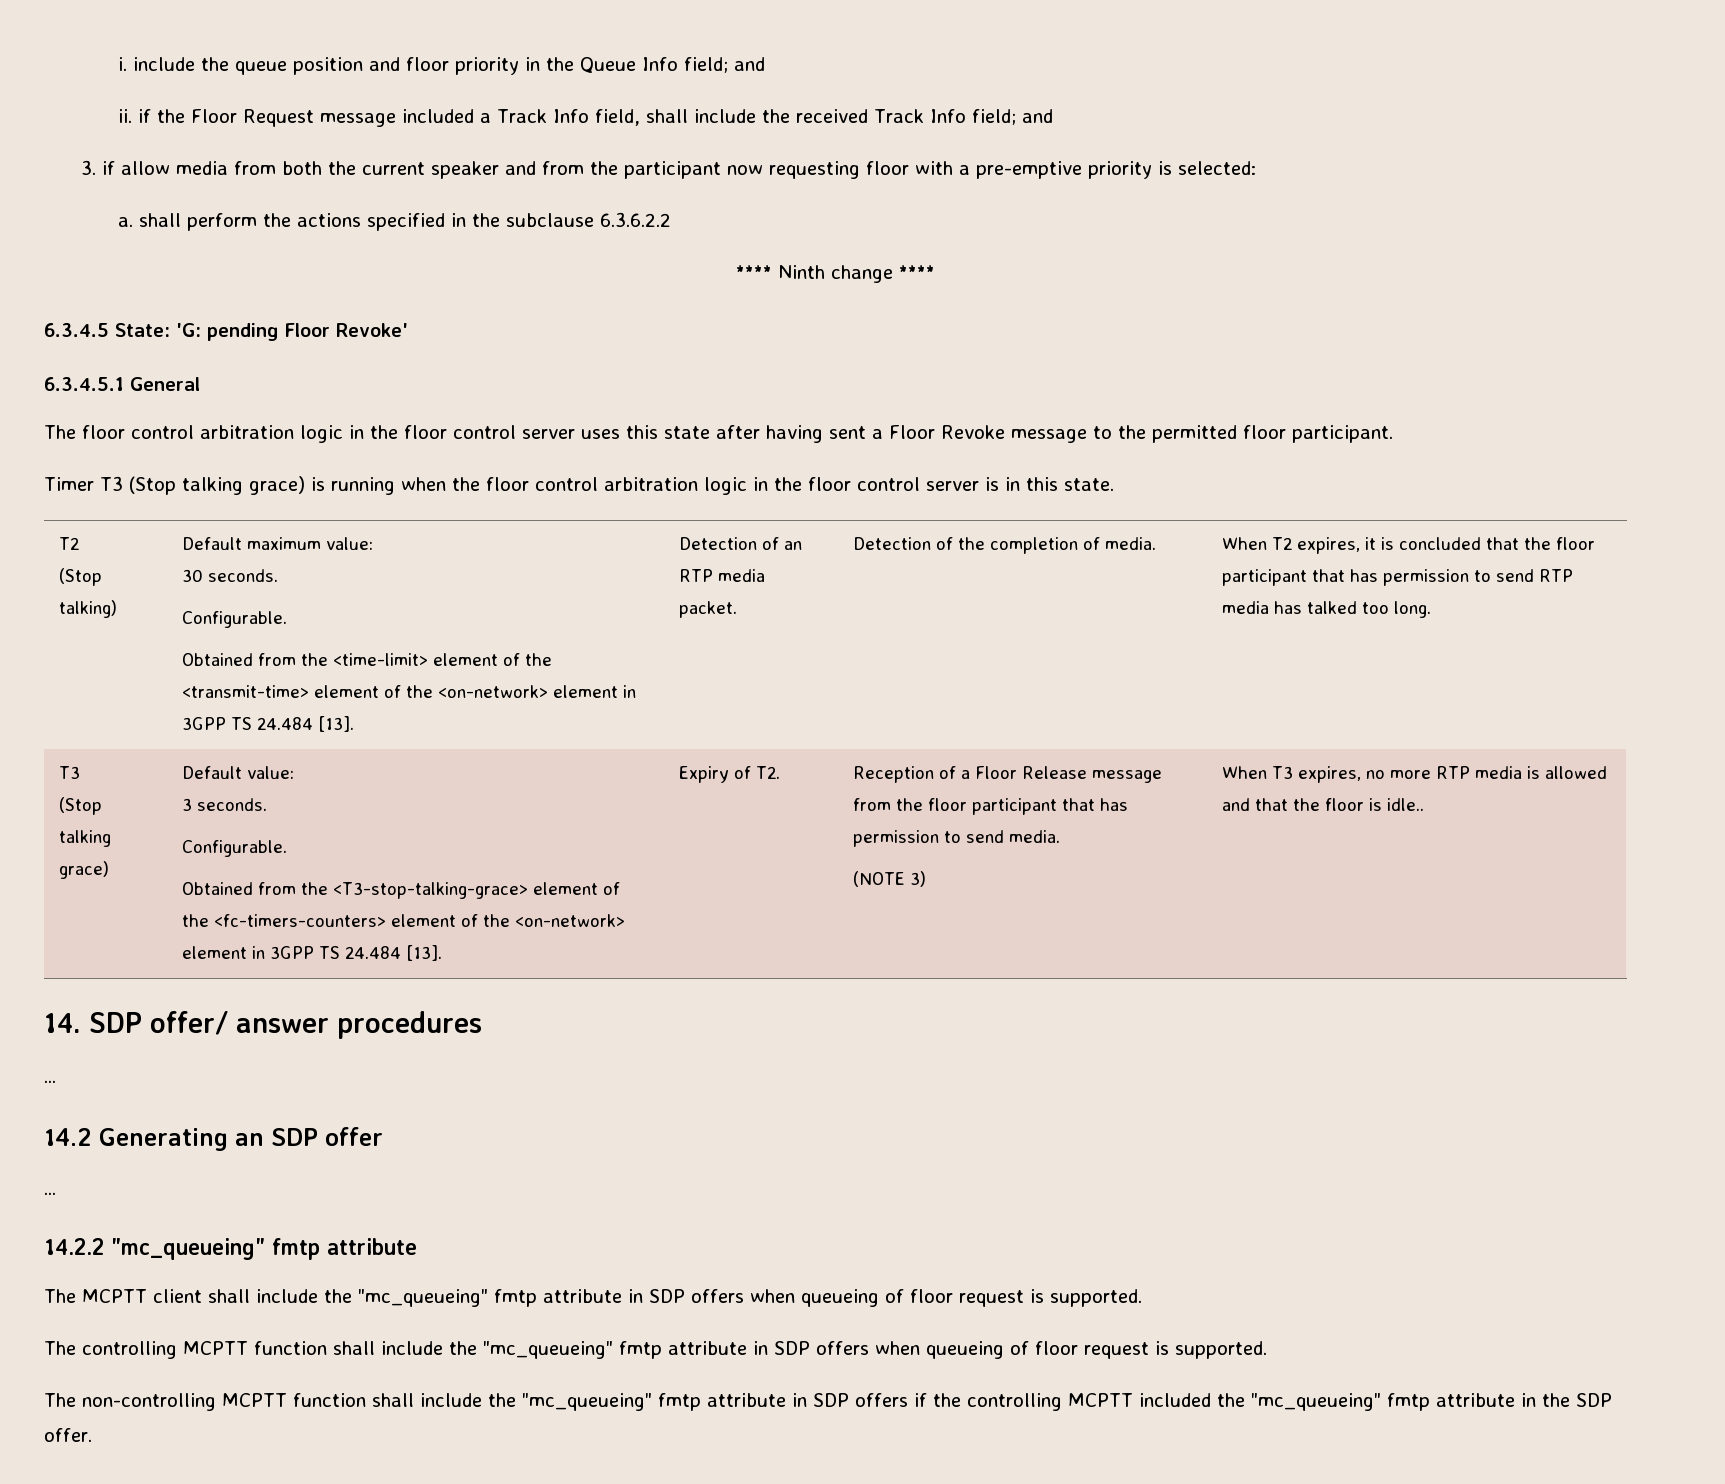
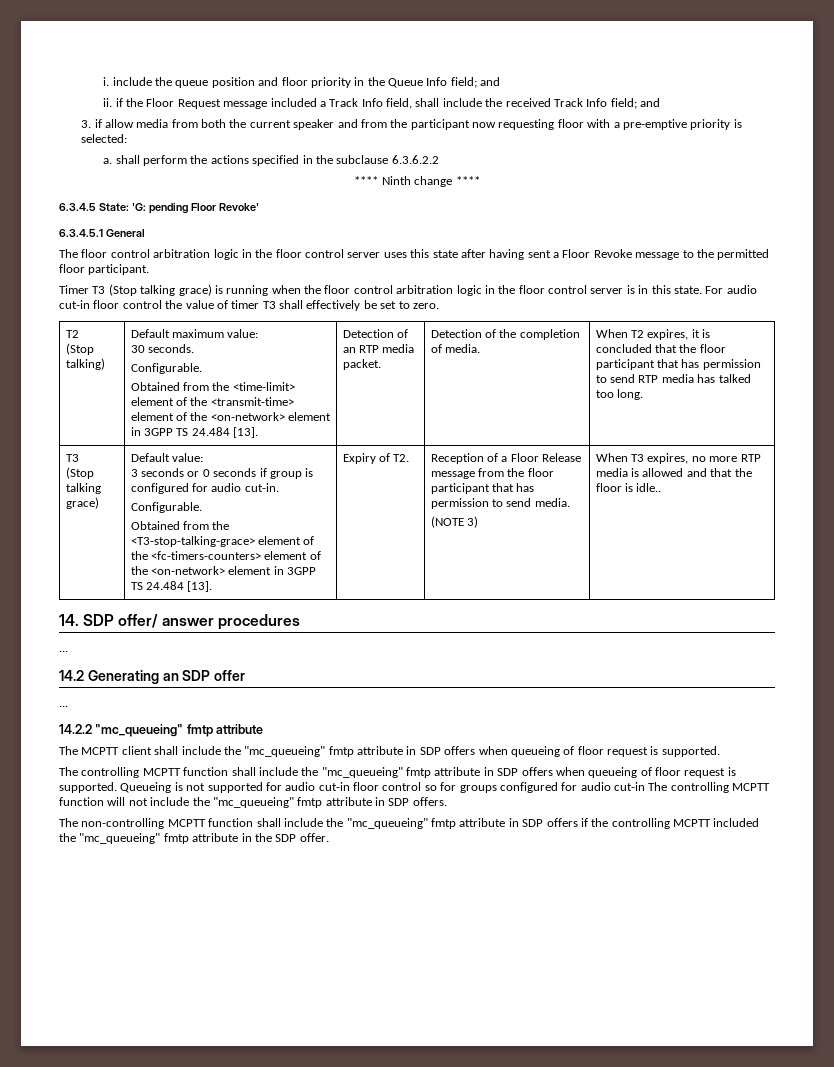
(1114, 484) none -> [705,285,757,294] [59,300,439,311] For audio cut-in floor control the value of timer T3 shall effectively be set to zero.
[197,798,268,811] seconds. -> [141,468,314,479] [130,483,279,494] seconds or 0 seconds if group is configured for audio cut-in.
(1267, 1350) none -> [120,782,771,793] [59,797,447,808] Queueing is not supported for audio cut-in floor control so for groups configured for audio cut-in The controlling MCPTT function will not include the "mc_queueing" fmtp attribute in SDP offers.

